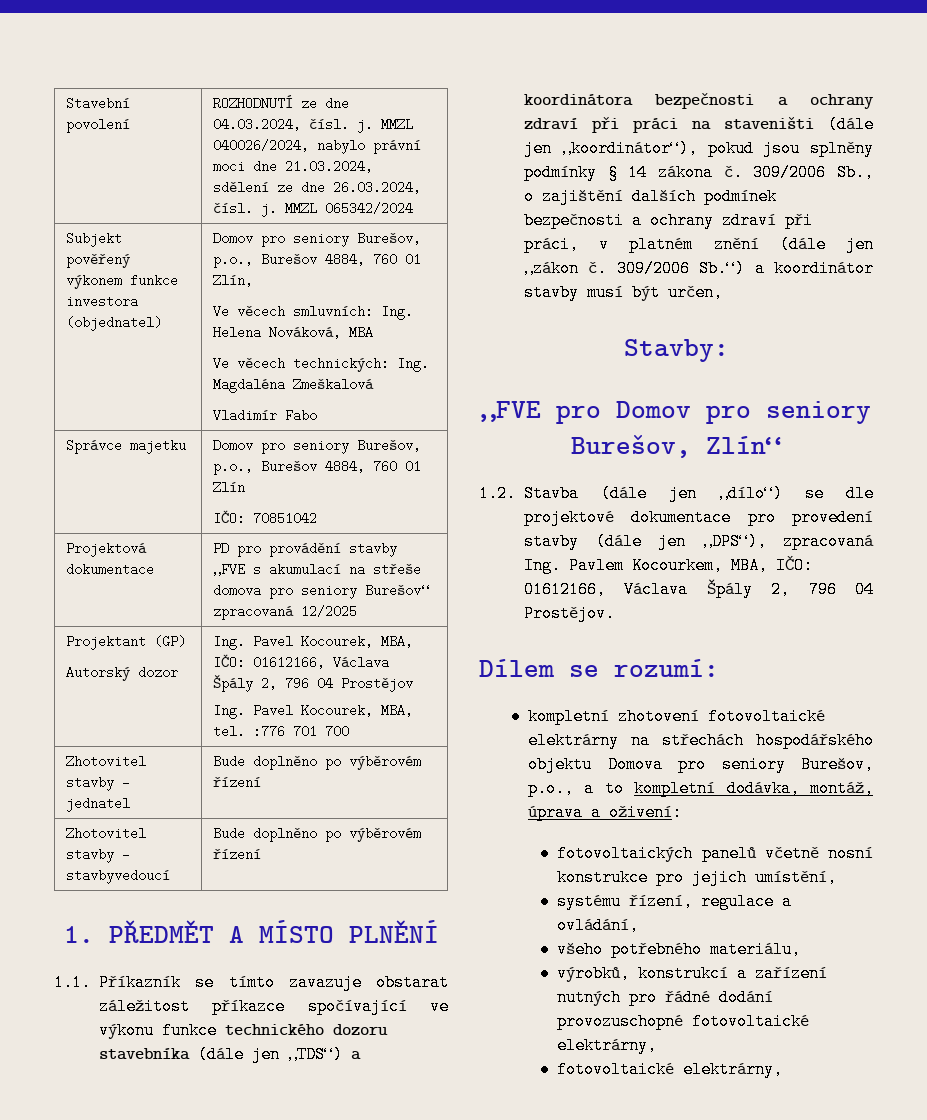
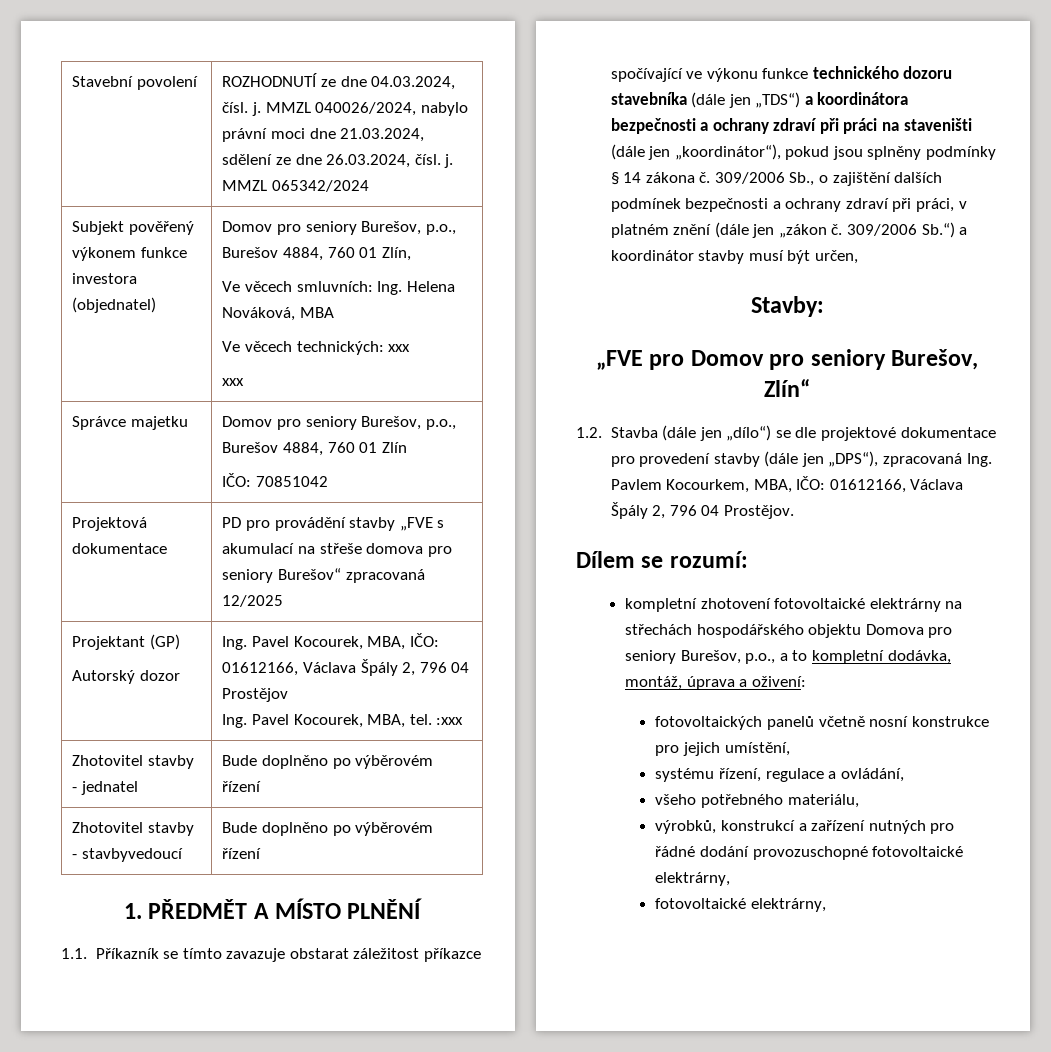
[396,357,429,372] [212,378,374,393] [212,409,317,422] Ing. Magdaléna Zmeškalová // Vladimír Fabo -> [388,344,411,352] [222,378,245,386] xxx // xxx
[252,725,349,738] :776 701 700 -> [436,717,464,725] :xxx

